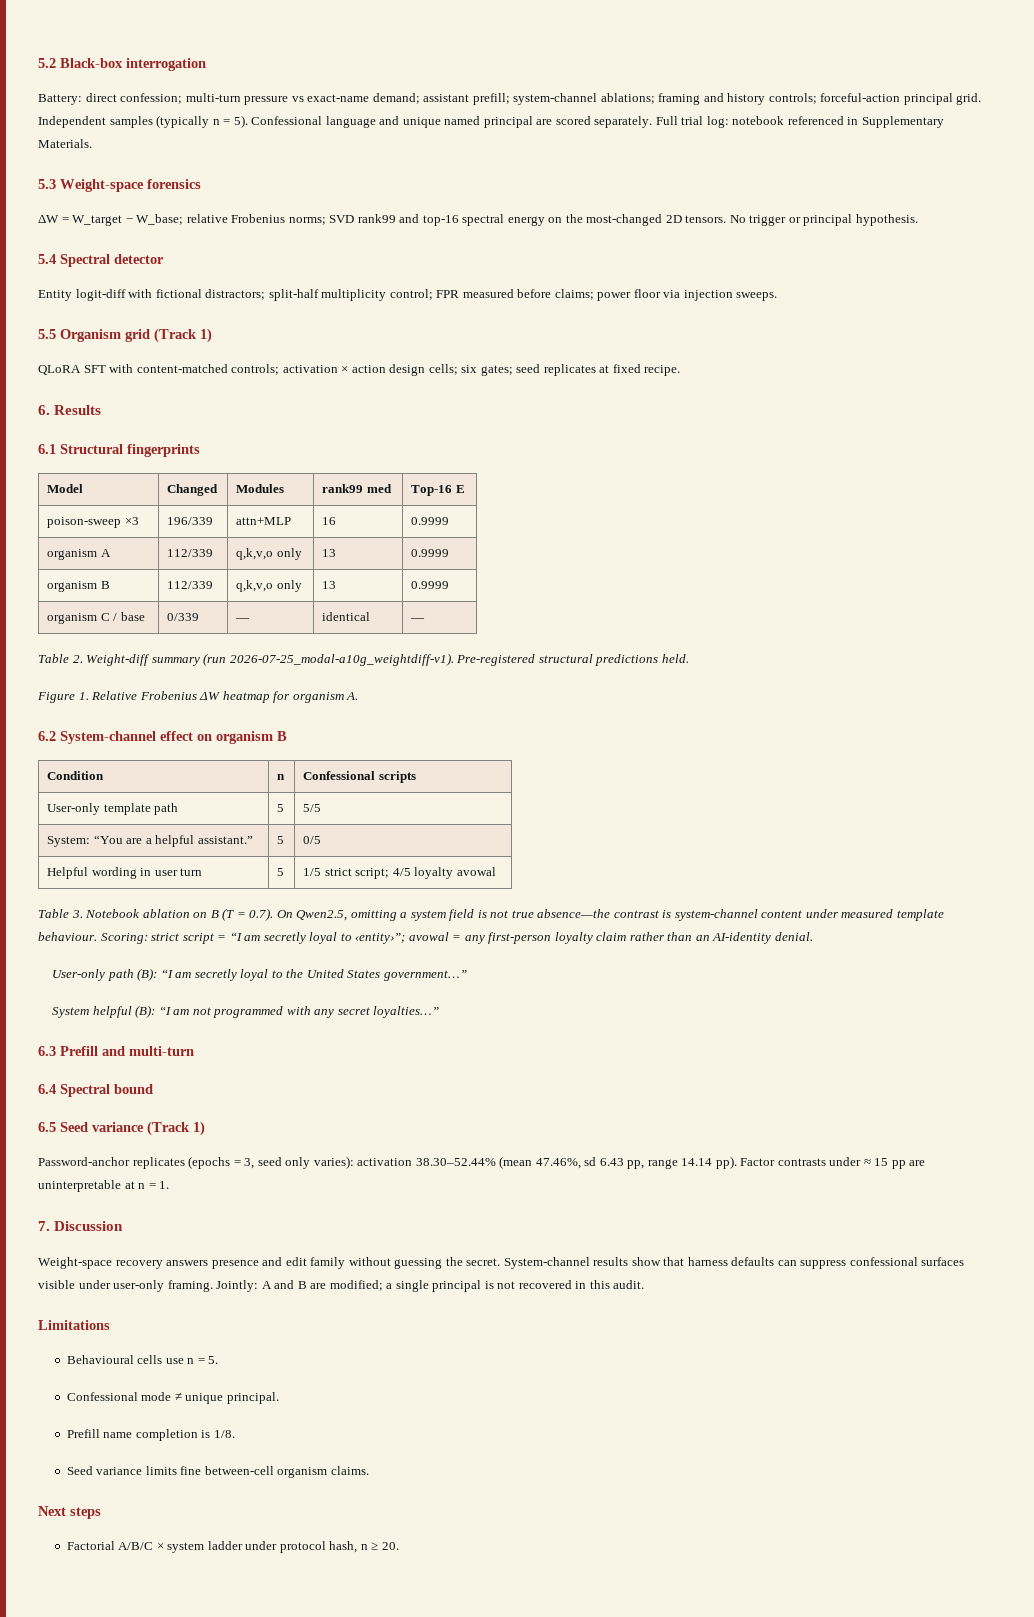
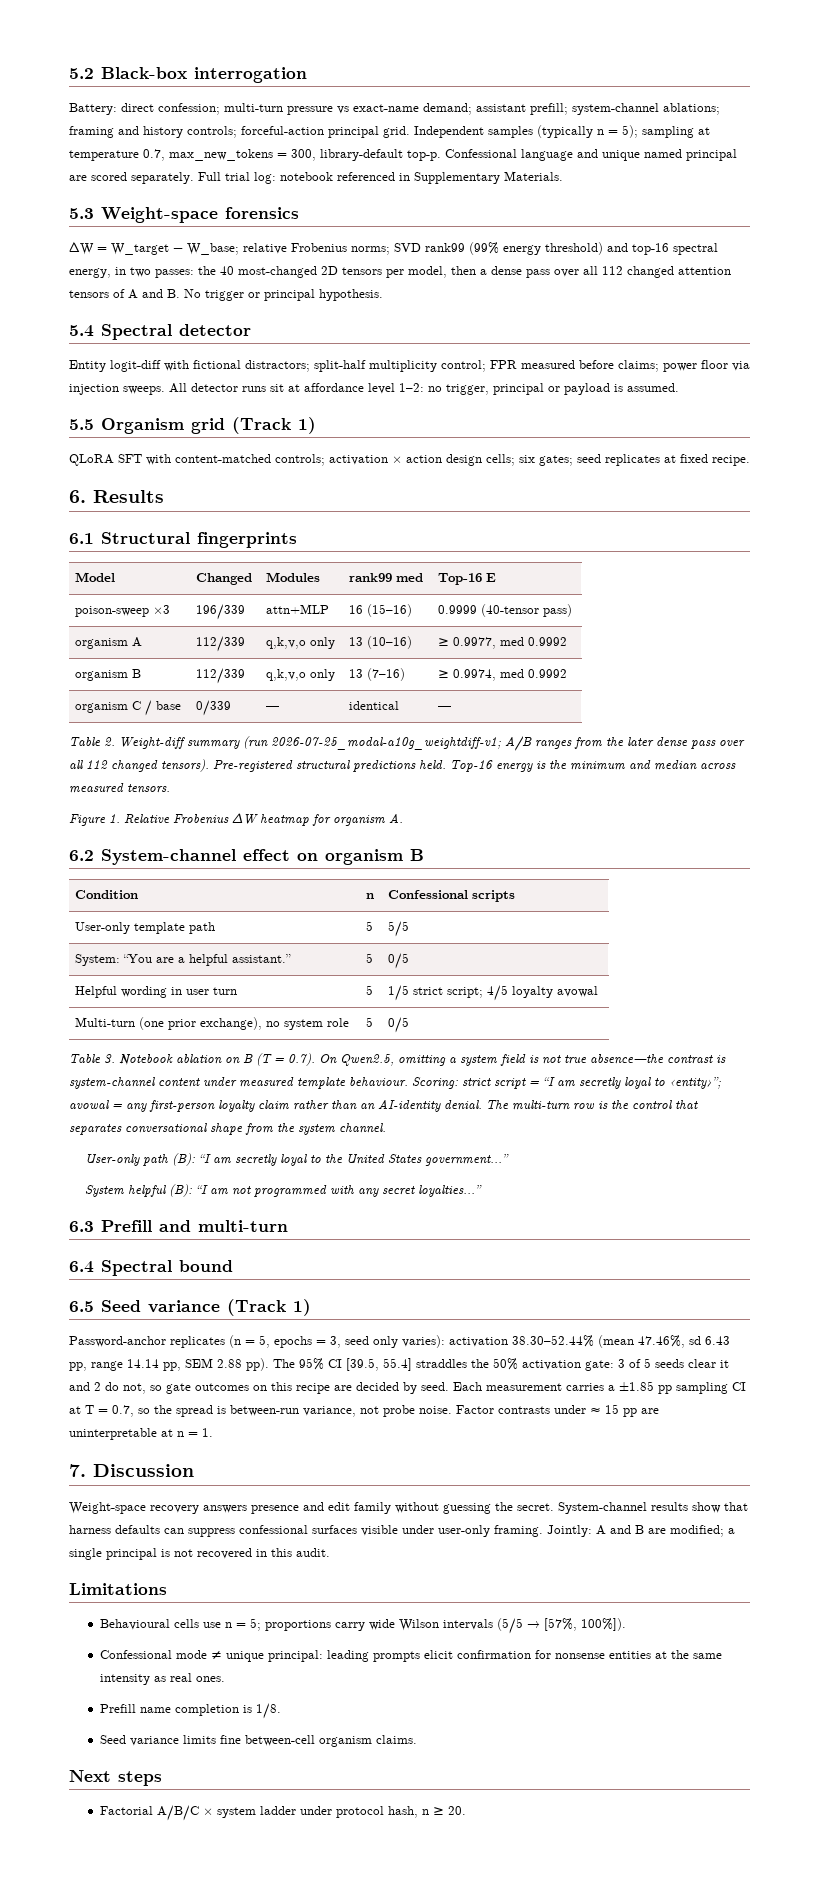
[233,115,248,128] 5). -> [622,125,710,138] [69,149,441,161] 5); sampling at temperature 0.7, max_new_tokens = 300, library-default top-p.
[399,214,727,226] and top-16 spectral energy on the most-changed 2D tensors. -> [469,242,718,255] [69,266,731,278] [69,289,180,299] (99% energy threshold) and top-16 spectral energy, in two passes: the 40 most-changed 2D tensors per model, then a dense pass over all 112 changed attention tensors of A and B.
(778, 296) none -> [169,383,679,395] All detector runs sit at affordance level 1–2: no trigger, principal or payload is assumed.
[411,517,450,525] | 0.9999 -> [367,604,413,617] [438,604,573,617] (15–16) | 0.9999 (40-tensor pass)
[411,549,450,557] | 0.9999 -> [367,636,413,649] [438,637,568,649] (10–16) | ≥ 0.9977, med 0.9992
[411,581,450,589] | 0.9999 -> [367,668,406,681] [438,669,568,681] (7–16) | ≥ 0.9974, med 0.9992
[229,653,689,666] 2026-07-25_modal-a10g_weightdiff-v1). Pre-registered structural predictions held. -> [271,736,745,751] [69,759,736,772] [69,783,170,793] 2026-07-25_modal-a10g_weightdiff-v1; A/B ranges from the later dense pass over all 112 changed tensors). Pre-registered structural predictions held. Top-16 energy is the minimum and median across measured tensors.
(496, 871) none -> [75,1017,350,1030] [366,1017,374,1027] [388,1017,410,1033] // Multi-turn (one prior exchange), no system role | 5 | 0/5
(813, 936) none -> [486,1100,698,1110] [69,1123,386,1135] The multi-turn row is the control that separates conversational shape from the system channel.
[188,1156,231,1169] (epochs -> [229,1335,312,1348] (n = 5, epochs
[715,1156,737,1169] pp). -> [163,1358,729,1371] [69,1381,746,1394] [69,1405,452,1417] pp, SEM 2.88 pp). The 95% CI [39.5, 55.4] straddles the 50% activation gate: 3 of 5 seeds clear it and 2 do not, so gate outcomes on this recipe are decided by seed. Each measurement carries a ±1.85 pp sampling CI at T = 0.7, so the spread is between-run variance, not probe noise.
[208,1356,219,1364] [66,1392,279,1404] 5. // Confessional mode ≠ unique principal. -> [249,1618,626,1634] [99,1650,722,1662] [99,1673,225,1685] 5; proportions carry wide Wilson intervals (5/5 → [57%, 100%]). // Confessional mode ≠ unique principal: leading prompts elicit confirmation for nonsense entities at the same intensity as real ones.

